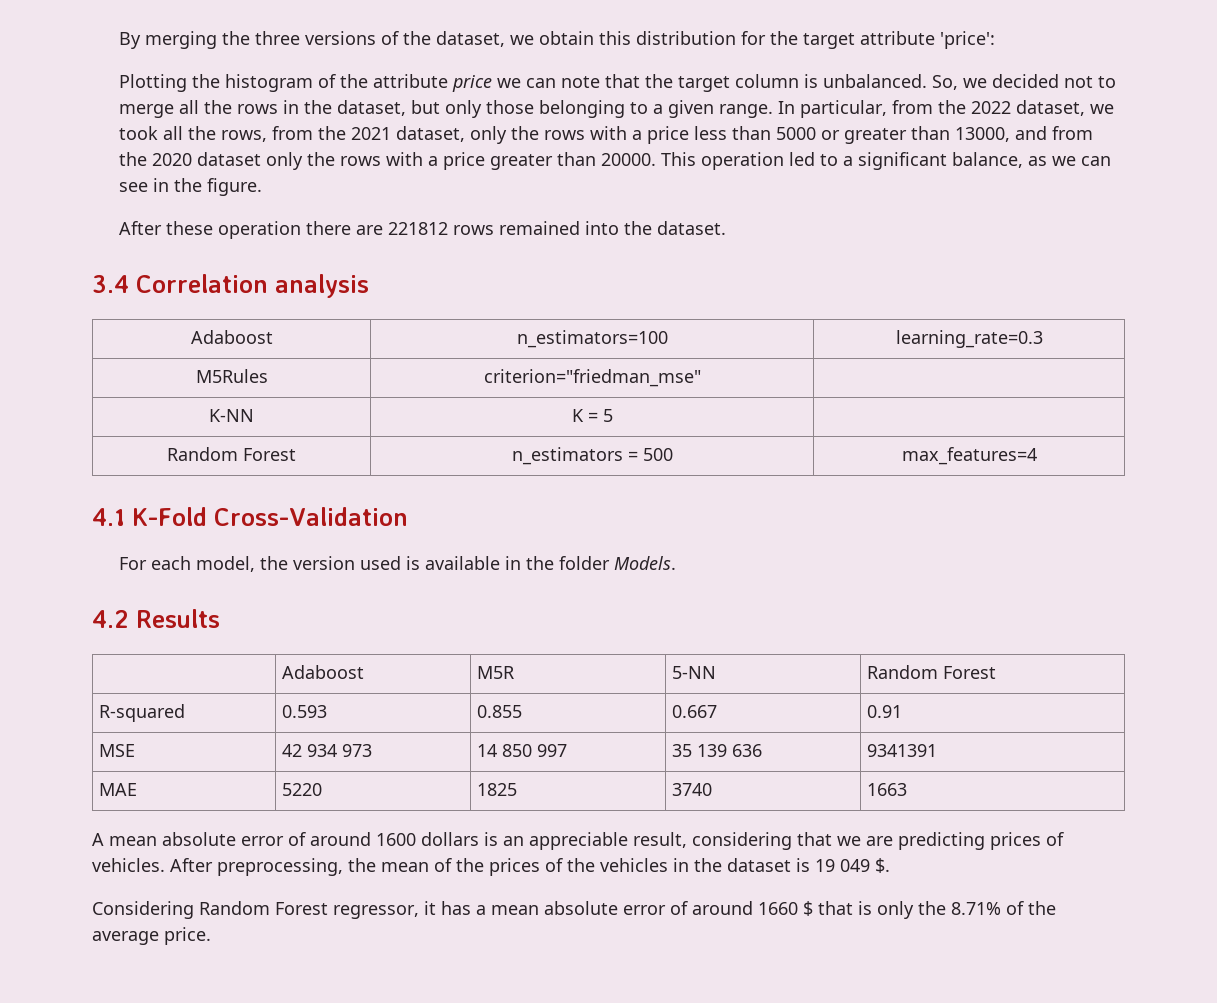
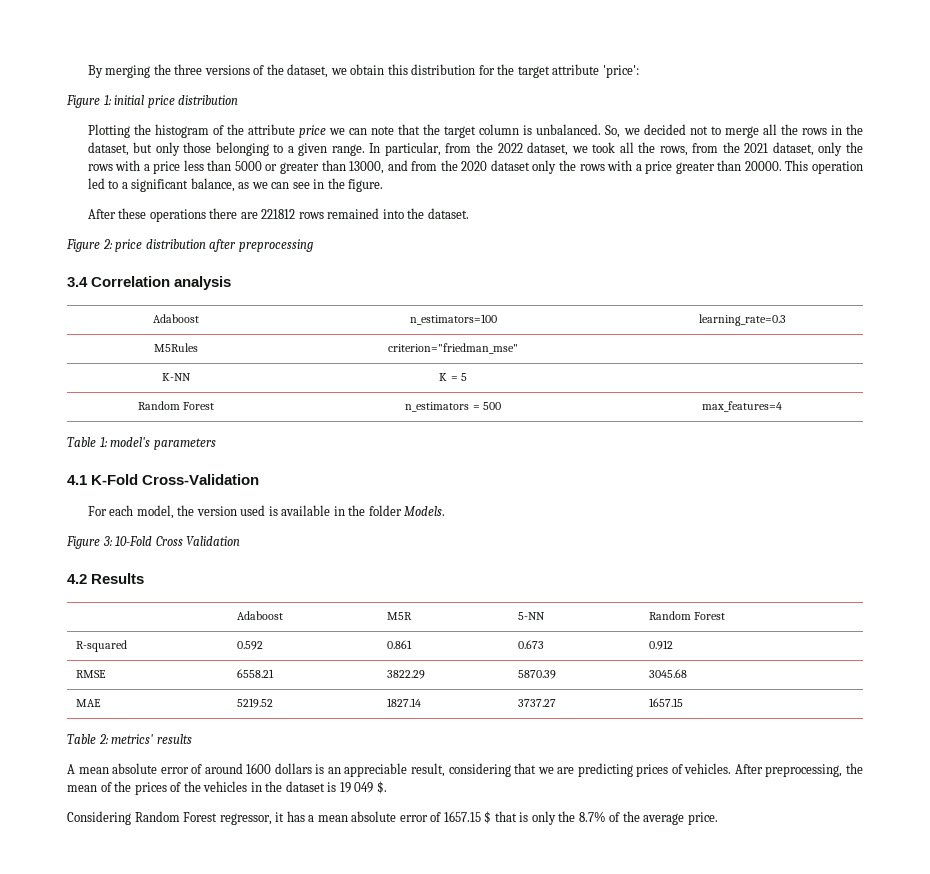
(995, 40) none -> [66,95,239,108] // Figure 1: initial price distribution
[217,221,301,239] operation -> [149,209,206,222] operations
(726, 228) none -> [66,239,313,252] // Figure 2: price distribution after preprocessing
(1037, 456) none -> [67,437,216,450] // Table 1: model's parameters
(676, 563) none -> [66,536,241,549] // Figure 3: 10-Fold Cross Validation
[282,705,328,718] [477,705,523,718] [672,705,718,718] [867,705,903,718] [99,744,136,757] [282,744,373,757] [477,744,568,757] [672,744,763,757] [867,744,938,757] [99,783,138,796] [282,783,323,796] [477,783,518,796] [672,783,713,796] [867,783,908,796] 0.593 | 0.855 | 0.667 | 0.91 // MSE | 42 934 973 | 14 850 997 | 35 139 636 | 9341391 // MAE | 5220 | 1825 | 3740 | 1663 -> [237,641,264,650] [387,640,413,649] [518,640,545,649] [649,640,674,650] [76,670,107,678] [237,669,275,678] [387,670,426,679] [518,670,557,679] [649,669,688,678] [76,699,102,707] [237,698,274,708] [387,698,422,707] [518,699,557,707] [649,698,684,707] [67,734,192,744] 0.592 | 0.861 | 0.673 | 0.912 // RMSE | 6558.21 | 3822.29 | 5870.39 | 3045.68 // MAE | 5219.52 | 1827.14 | 3737.27 | 1657.15 // Table 2: metrics' results
[692,901,798,915] around 1660 -> [443,811,481,822] 1657.15
[951,902,1001,915] 8.71% -> [578,811,606,822] 8.7%

